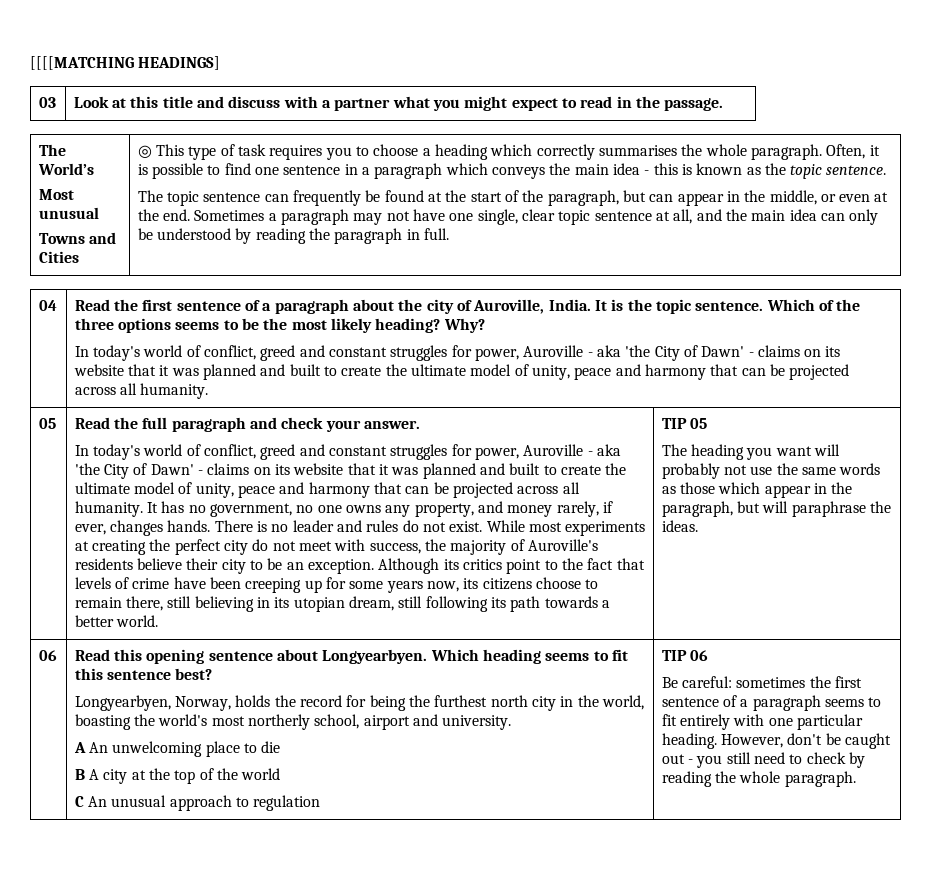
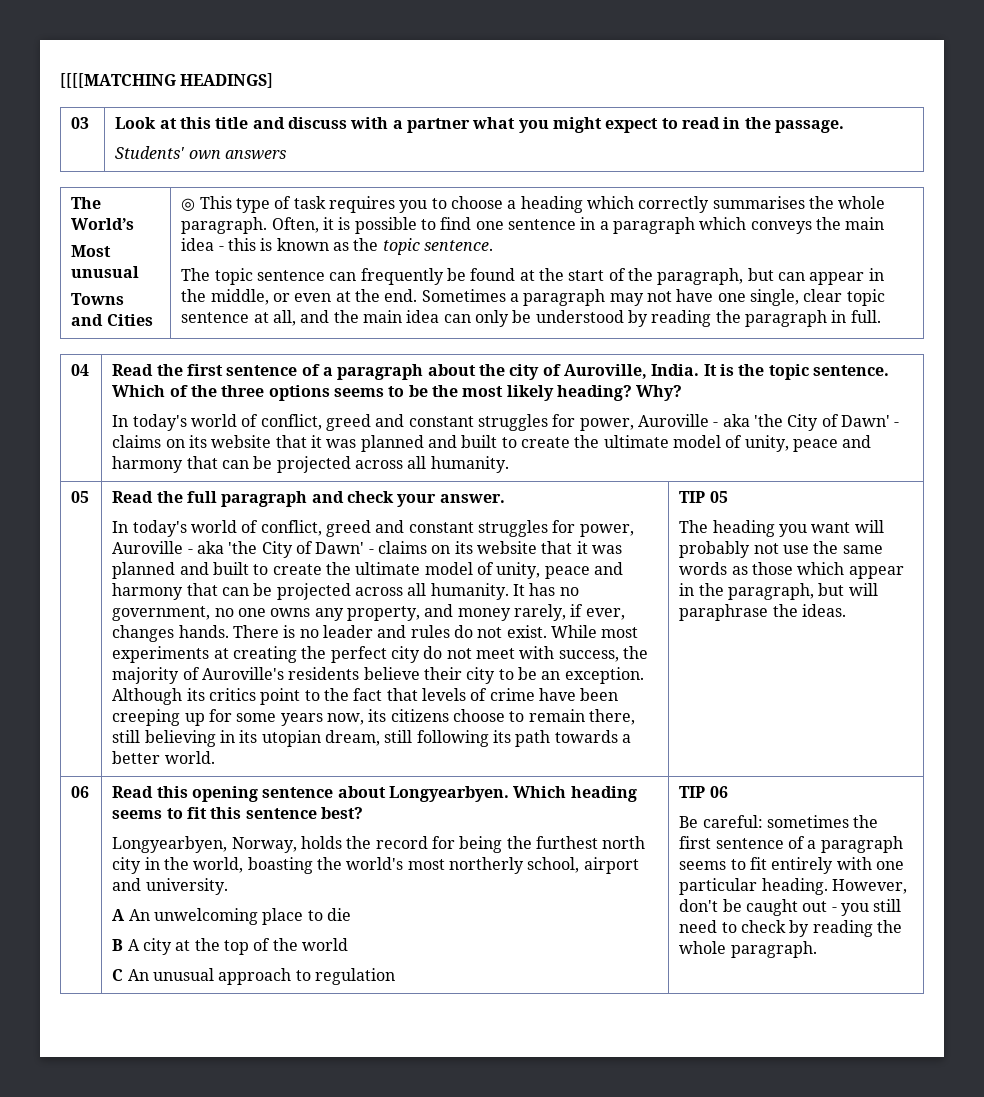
(724, 104) none -> [115,146,287,160] // Students' own answers

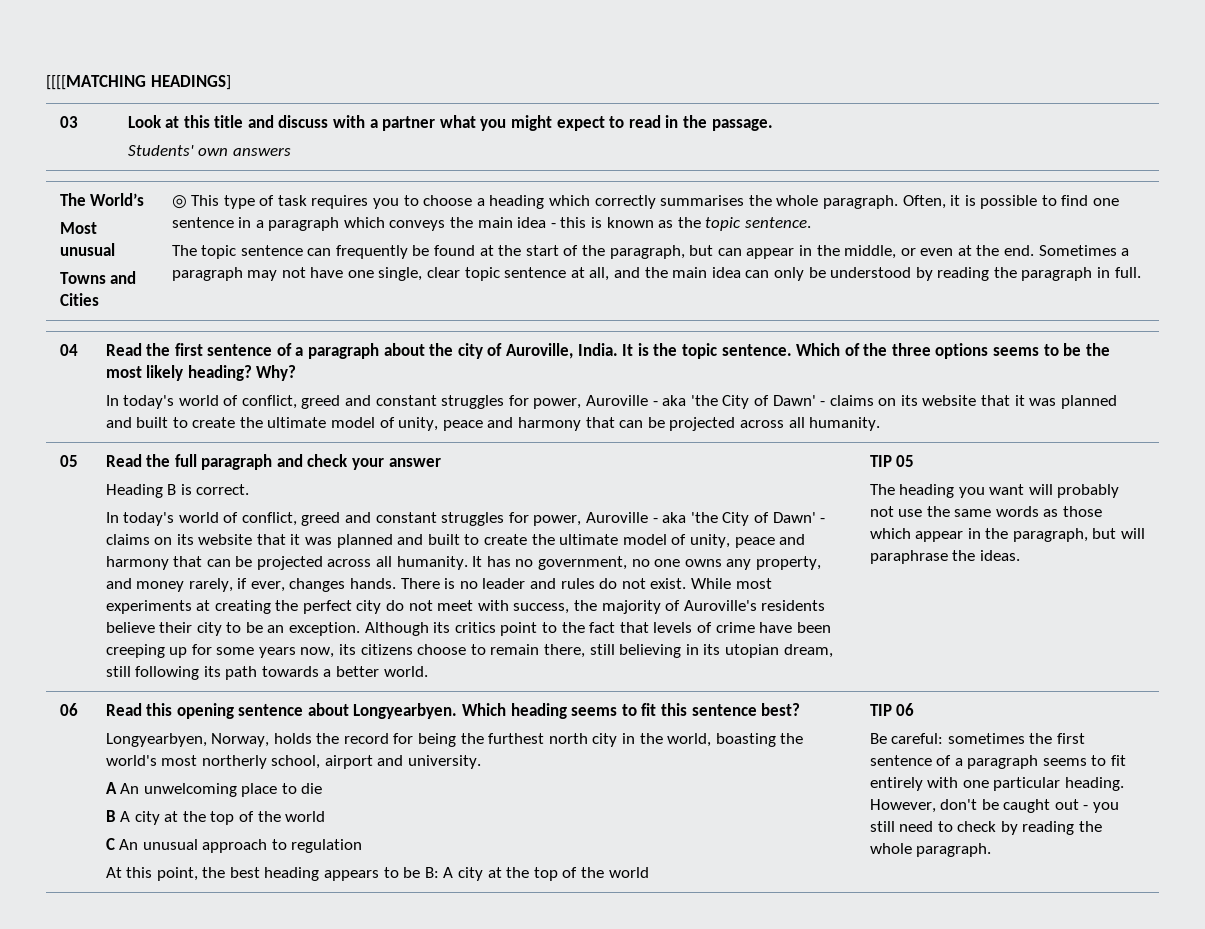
[439,494,505,503] answer. -> [388,458,441,467] [105,484,250,498] answer // Heading B is correct.
(396, 976) none -> [105,867,649,881] // At this point, the best heading appears to be B: A city at the top of the world

